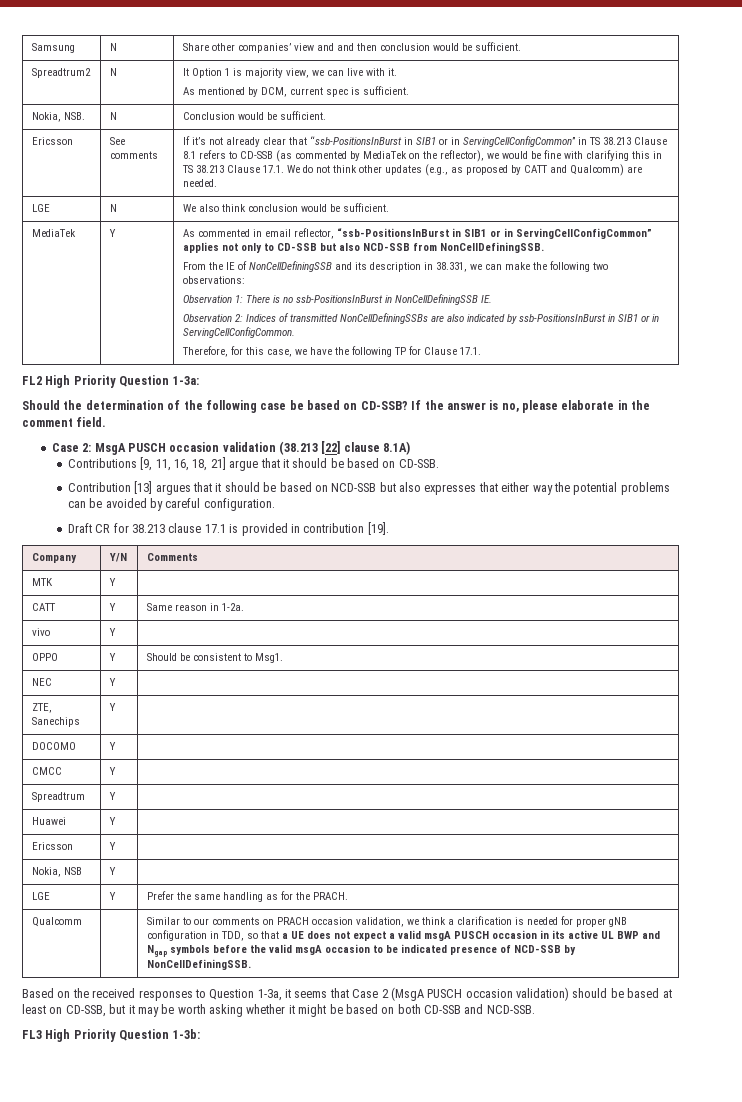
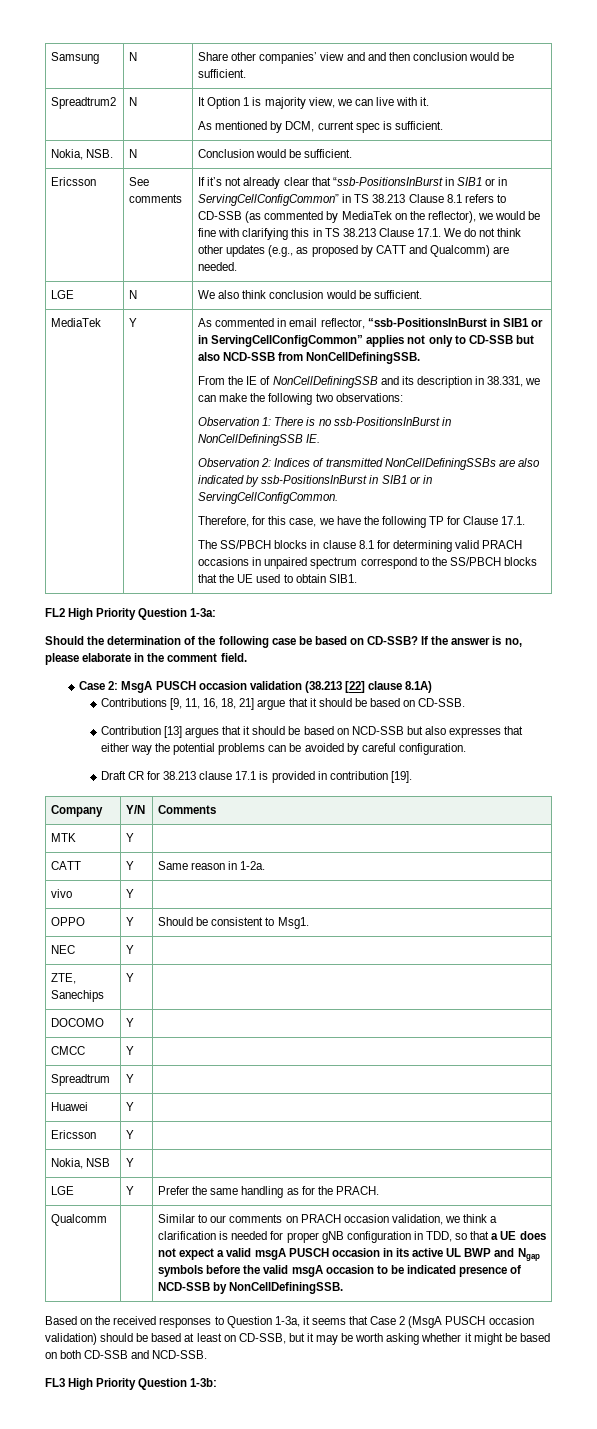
(481, 351) none -> [198,540,523,552] [198,557,537,569] [198,574,357,583] // The SS/PBCH blocks in clause 8.1 for determining valid PRACH occasions in unpaired spectrum correspond to the SS/PBCH blocks that the UE used to obtain SIB1.

